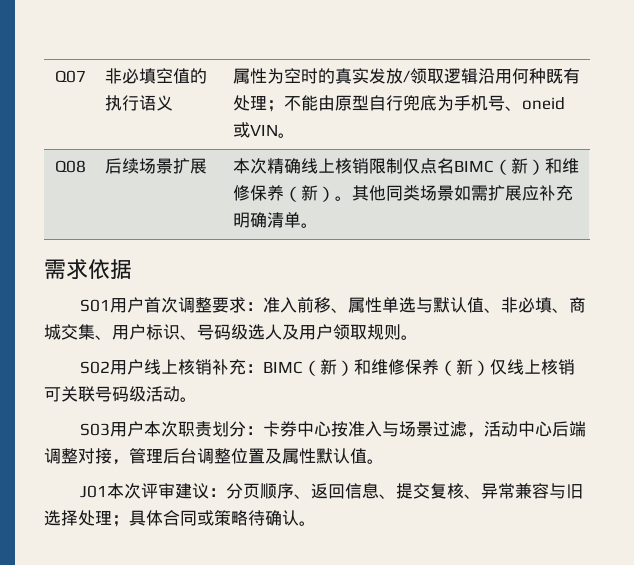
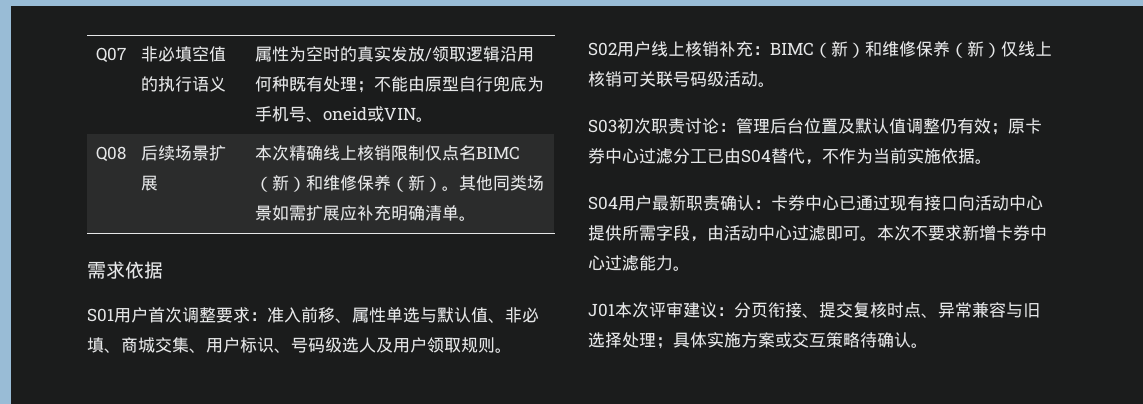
[109,421,586,438] [44,448,367,465] 用户本次职责划分：卡券中心按准入与场景过滤，活动中心后端调整对接，管理后台调整位置及属性默认值 -> [617,118,1042,135] [588,148,992,165] [588,195,1043,211] [588,225,1047,242] [588,255,673,271] 初次职责讨论：管理后台位置及默认值调整仍有效；原卡券中心过滤分工已由S04替代，不作为当前实施依据。 // S04用户最新职责确认：卡券中心已通过现有接口向活动中心提供所需字段，由活动中心过滤即可。本次不要求新增卡券中心过滤能力
[259,483,379,499] 顺序、返回信息 -> [768,302,802,318] 衔接
(464, 491) none -> [887,302,921,318] 时点
[163,510,214,526] 合同或 -> [707,332,826,348] 实施方案或交互

